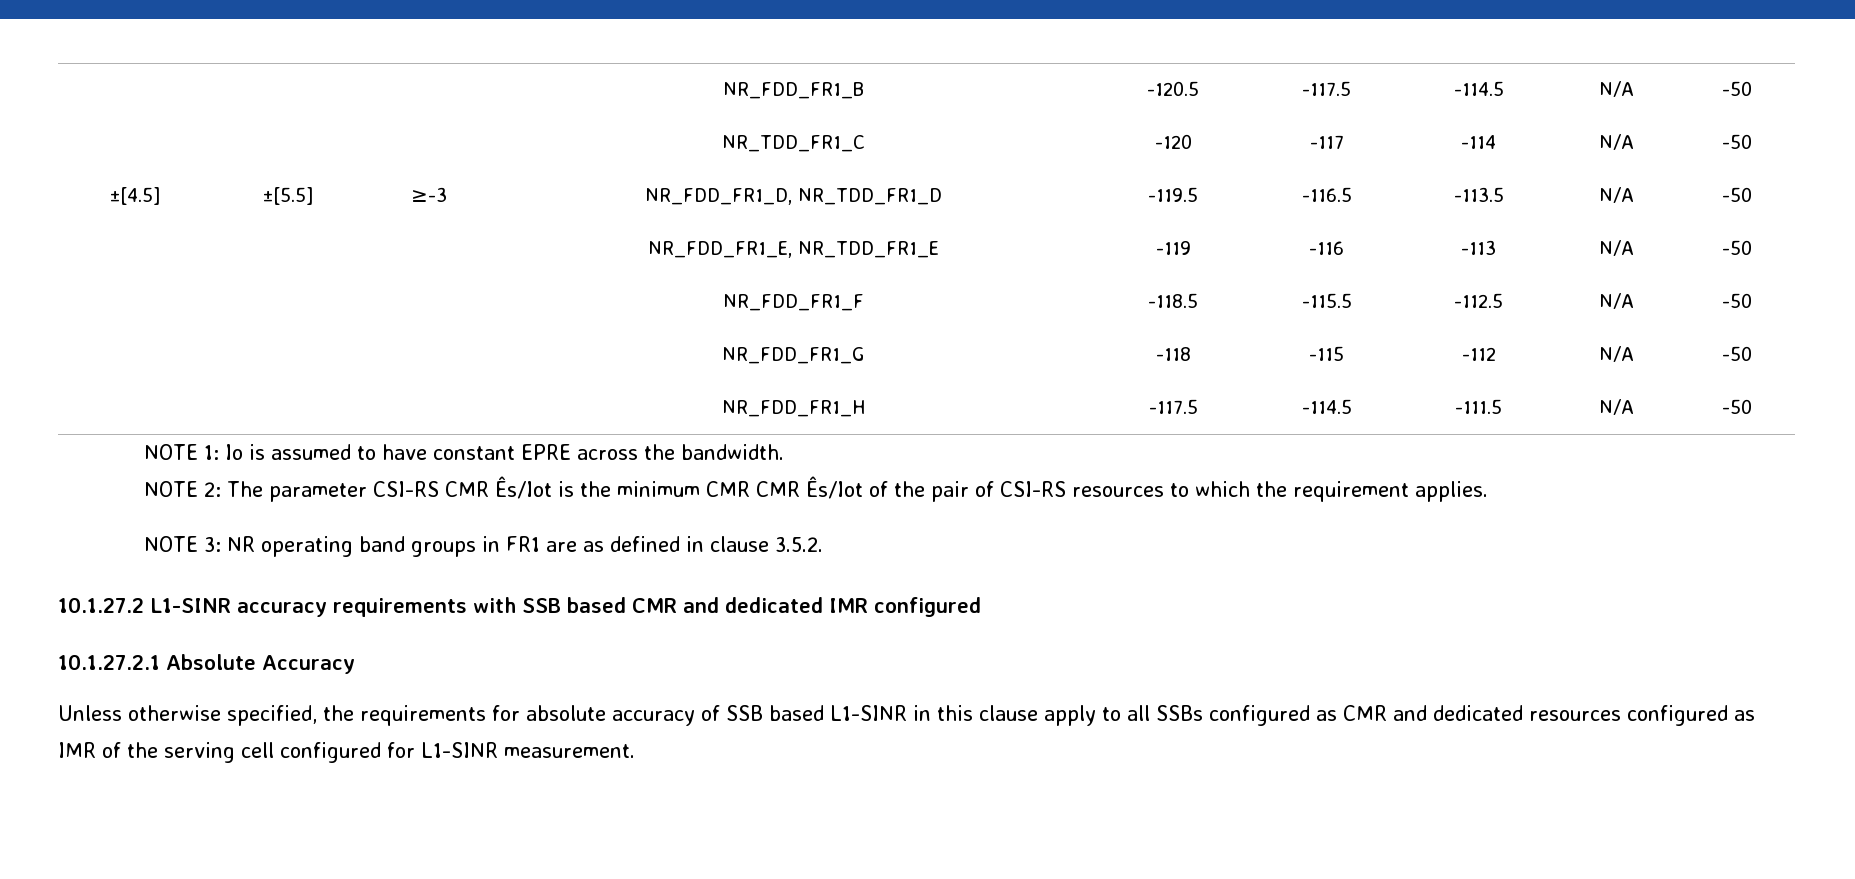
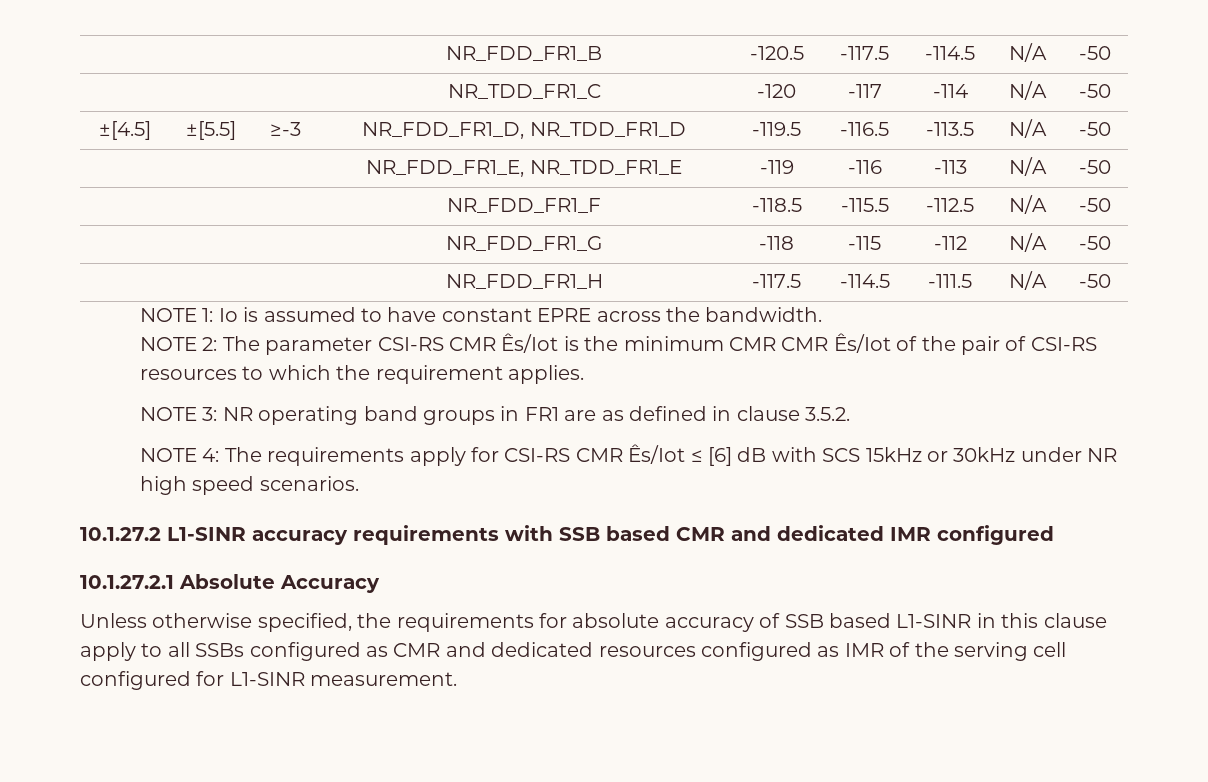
(824, 544) none -> [140,444,1118,466] [140,476,359,495] // NOTE 4: The requirements apply for CSI-RS CMR Ês/Iot ≤ [6] dB with SCS 15kHz or 30kHz under NR high speed scenarios.

